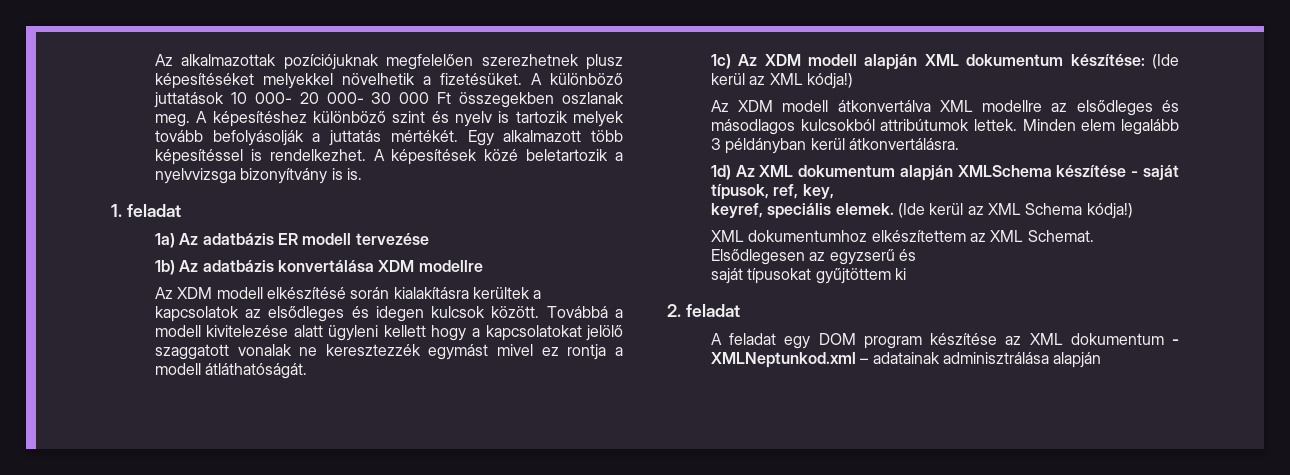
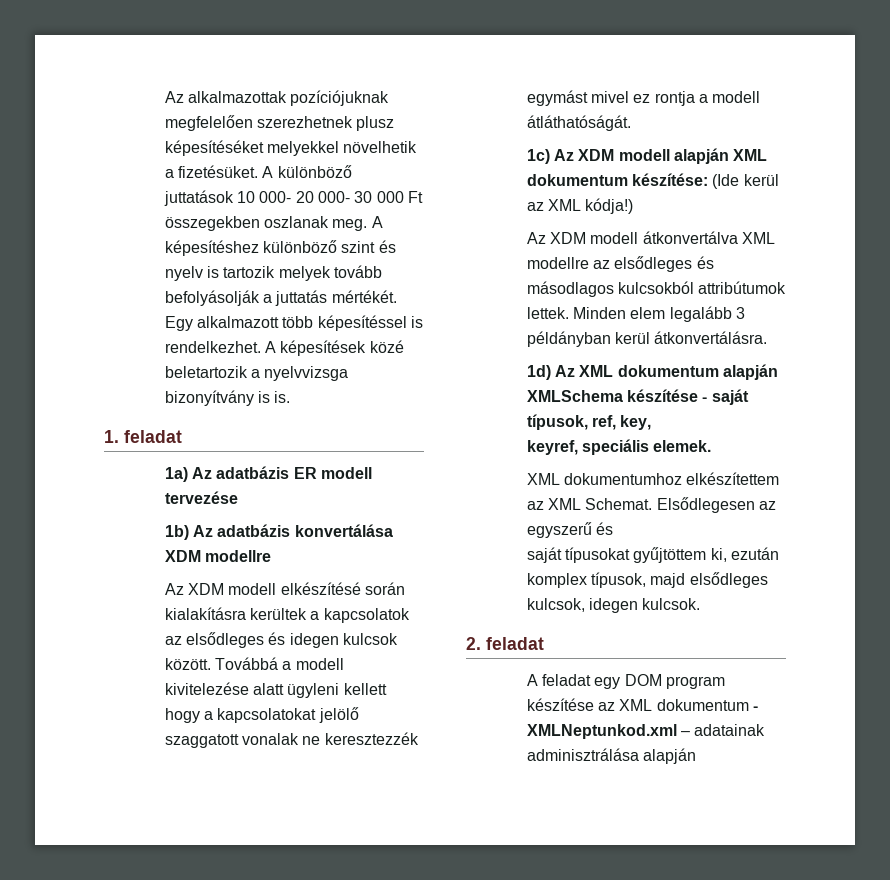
[897,203,1133,219] (Ide kerül az XML Schema kódja!) -> (712, 446) none
[829,249,895,265] egyzserű -> [526,522,592,538] egyszerű
[894,268,906,280] ki -> [710,547,780,562] [526,572,768,588] [526,598,701,613] ki, ezután komplex típusok, majd elsődleges kulcsok, idegen kulcsok.

